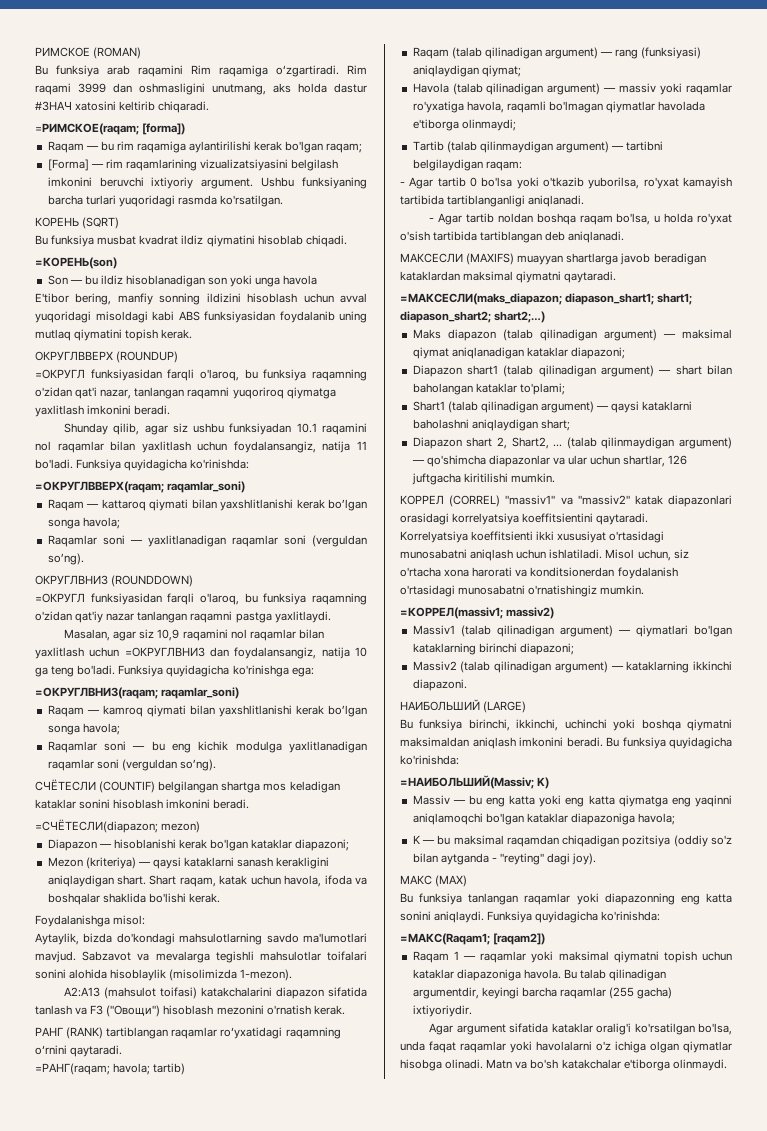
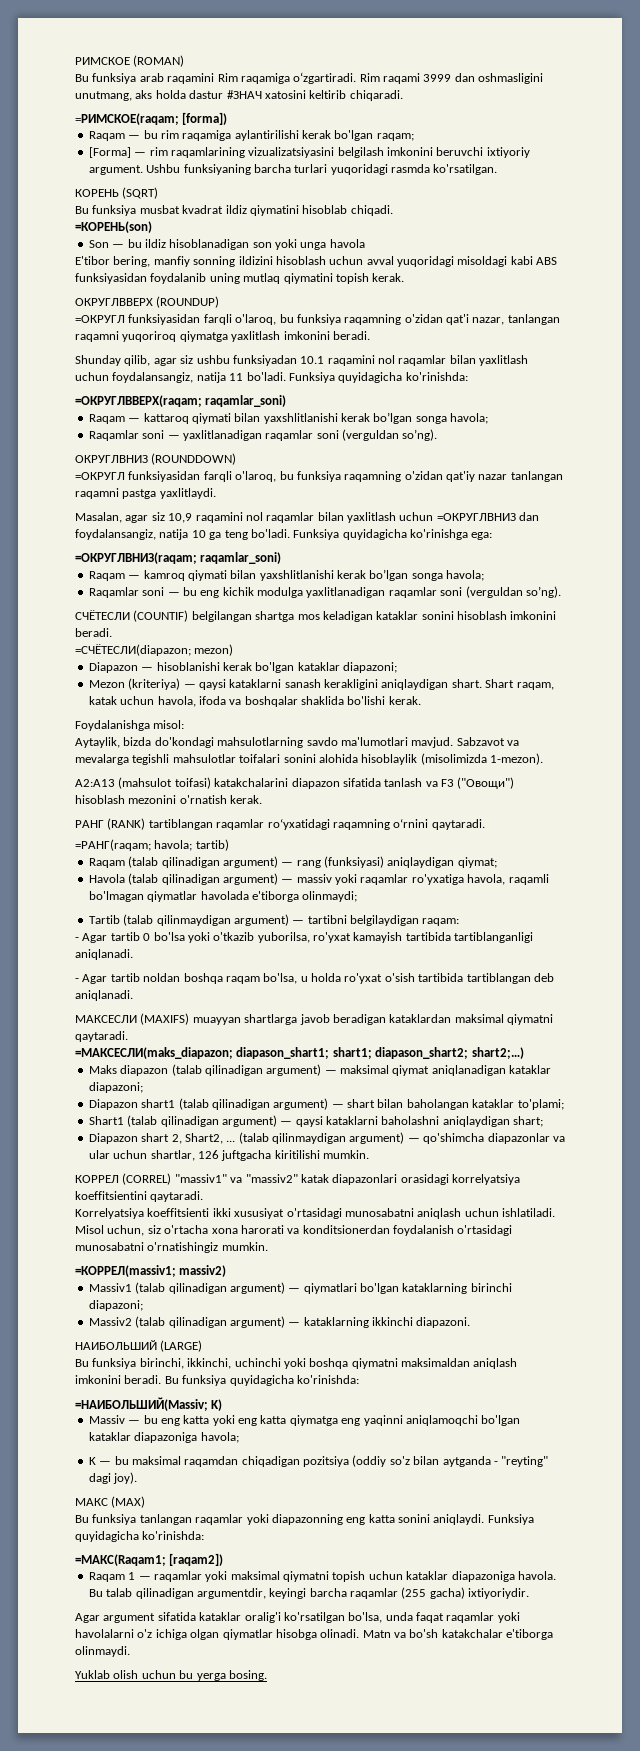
(727, 1065) none -> [75,1670,267,1681] // Yuklab olish uchun bu yerga bosing.

